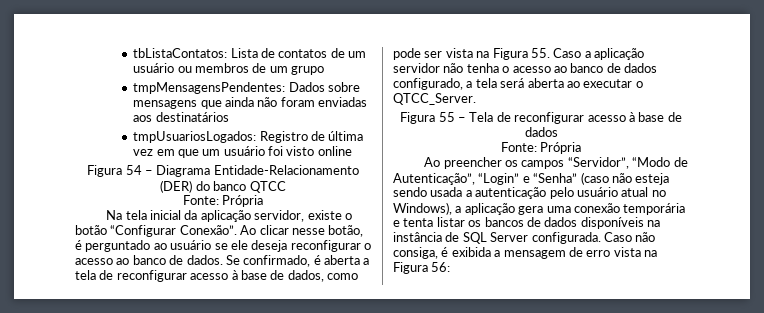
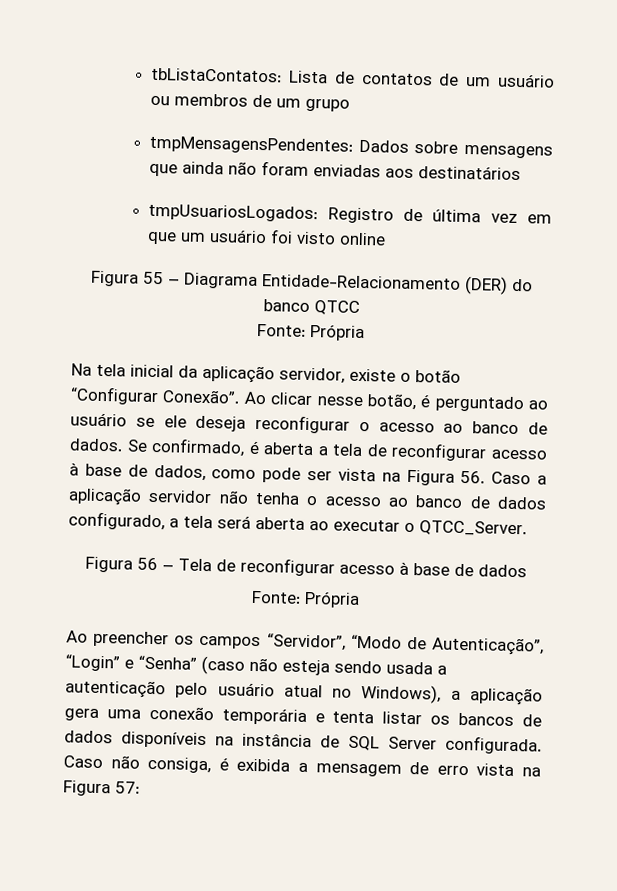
[125,165,142,175] 54 -> [143,271,164,285] 55
[530,48,550,58] 55. -> [460,470,486,484] 56.
[438,112,455,122] 55 -> [137,557,158,571] 56
[431,262,451,272] 56: -> [115,781,140,794] 57:

